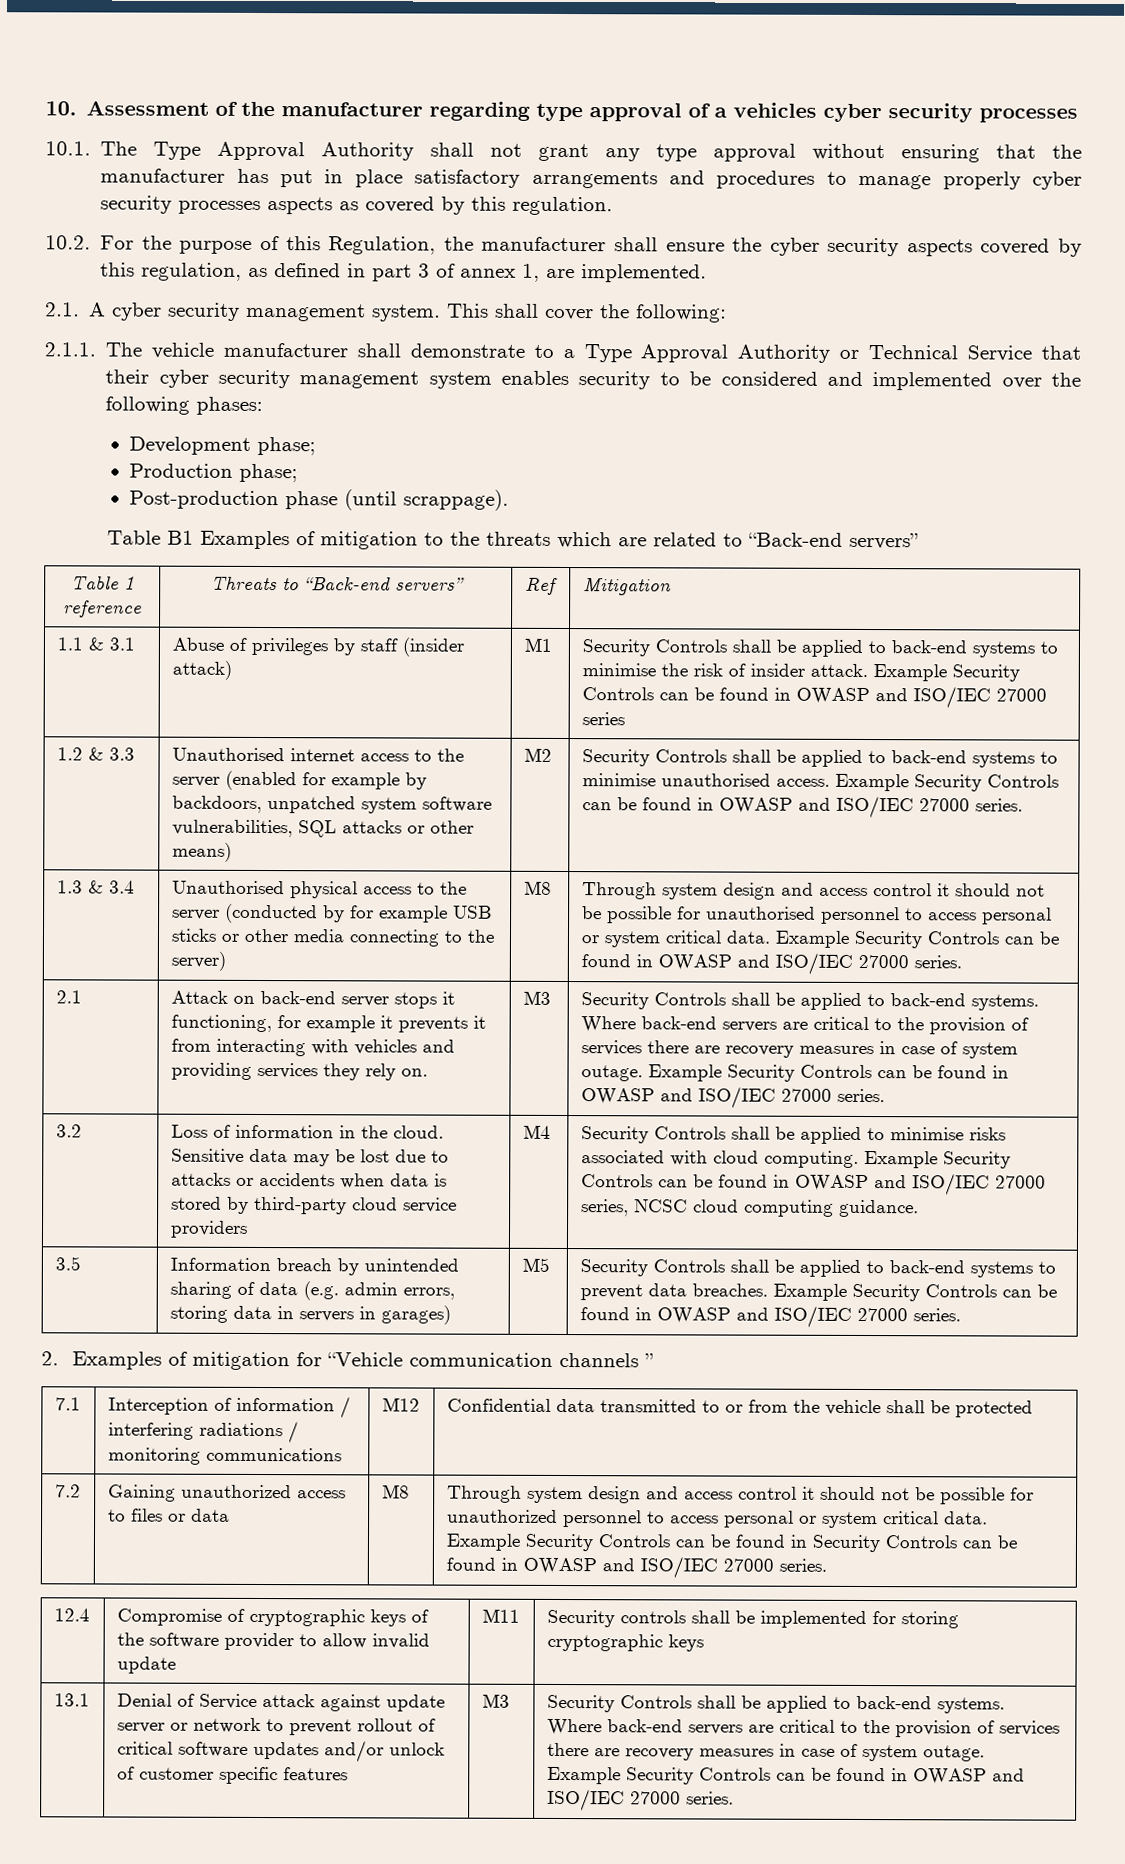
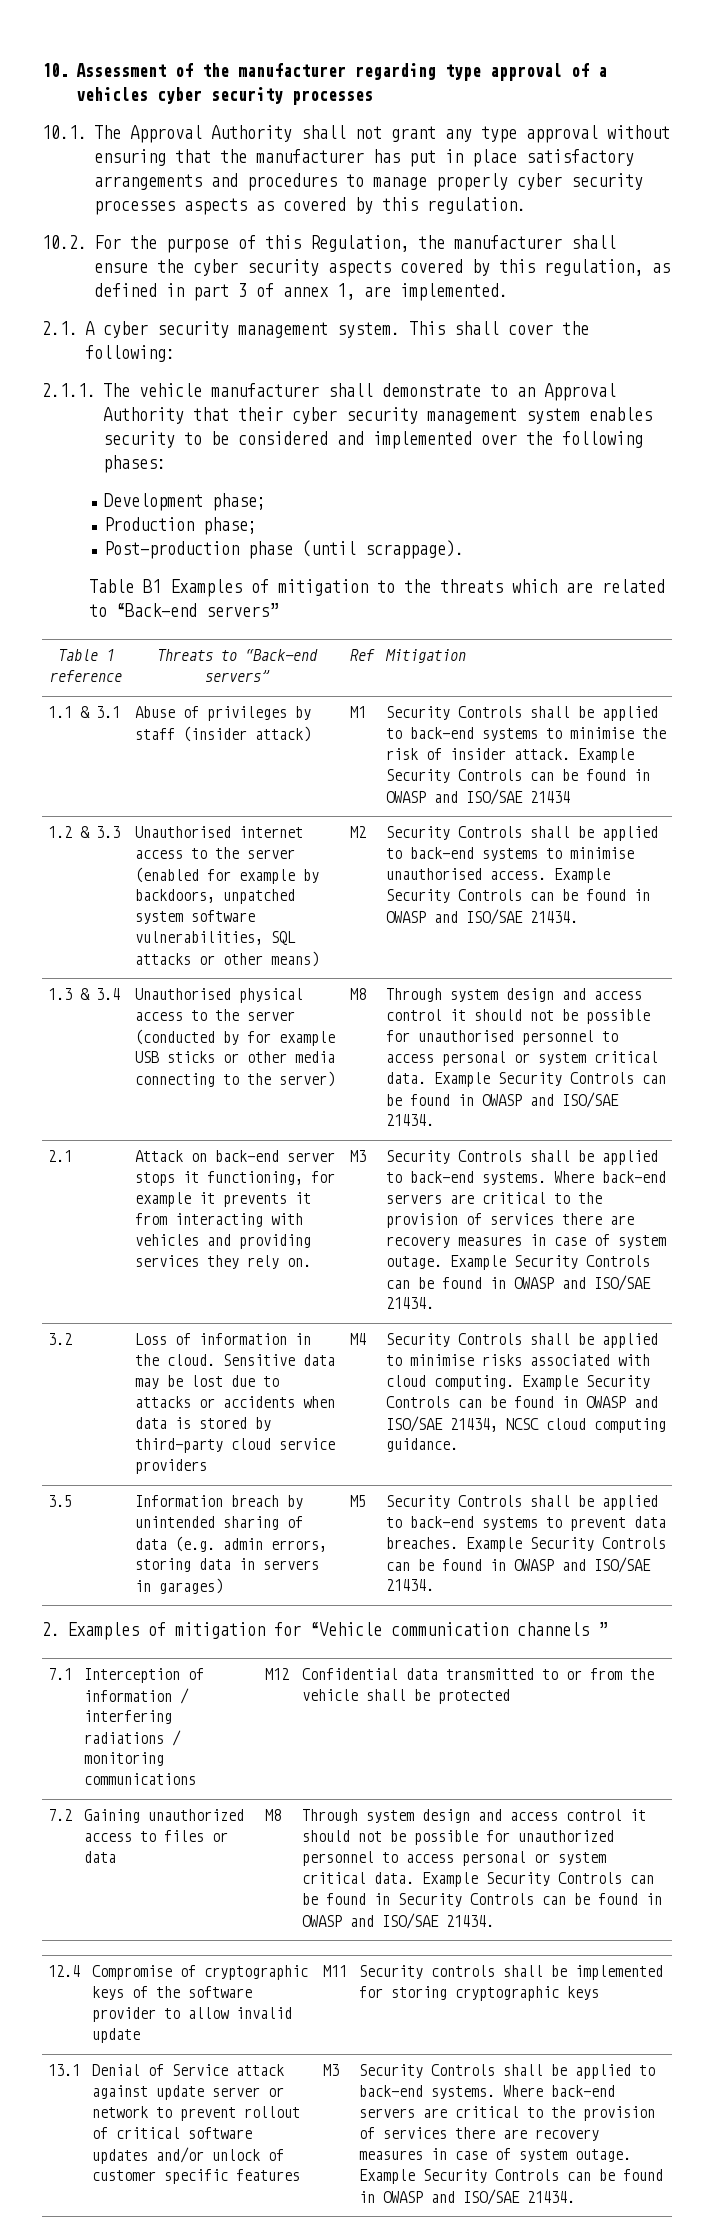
[153,141,202,160] Type -> (121, 132) none
[562,344,1033,363] a Type Approval Authority or Technical Service -> [517,383,616,401] [103,407,184,424] an Approval Authority
[912,686,1047,709] [581,712,625,726] ISO/IEC 27000 series -> [465,789,570,805] ISO/SAE 21434
[835,795,1023,819] ISO/IEC 27000 series. -> [465,909,578,925] ISO/SAE 21434.
[774,952,962,975] ISO/IEC 27000 series. -> [561,1092,619,1108] [385,1114,434,1126] ISO/SAE 21434.
[697,1086,885,1109] ISO/IEC 27000 series. -> [593,1275,651,1291] [385,1297,434,1309] ISO/SAE 21434.
[911,1173,1046,1196] [580,1199,629,1217] ISO/IEC 27000 series, -> [385,1416,498,1432] ISO/SAE 21434,
[773,1305,961,1328] ISO/IEC 27000 series. -> [593,1557,651,1573] [385,1579,434,1591] ISO/SAE 21434.
[639,1556,827,1579] ISO/IEC 27000 series. -> [381,1913,494,1929] ISO/SAE 21434.
[546,1788,734,1812] ISO/IEC 27000 series. -> [462,2189,575,2205] ISO/SAE 21434.

